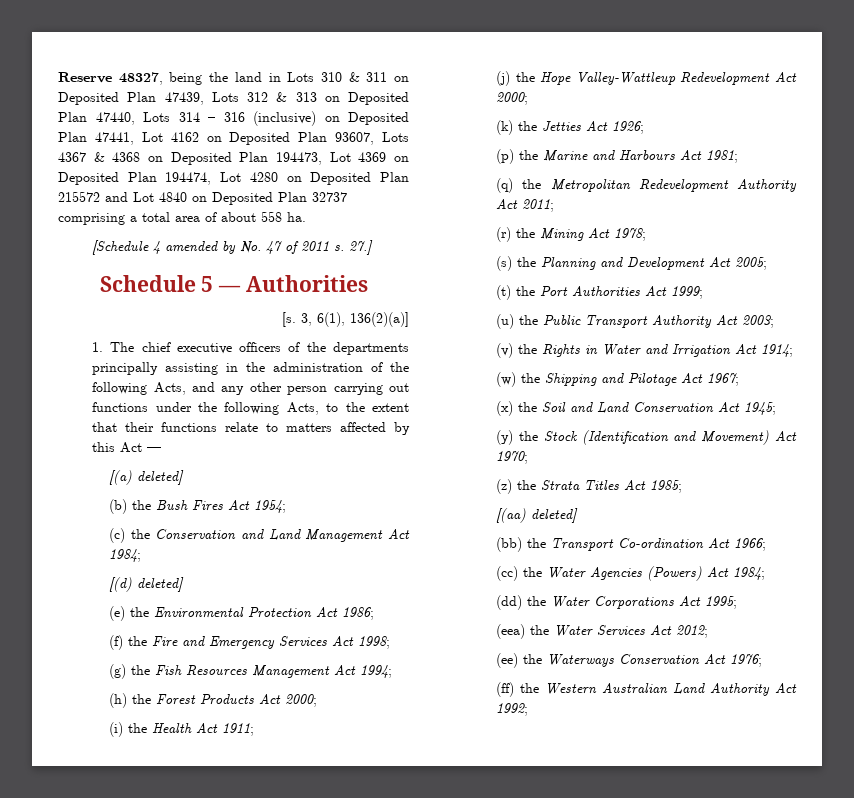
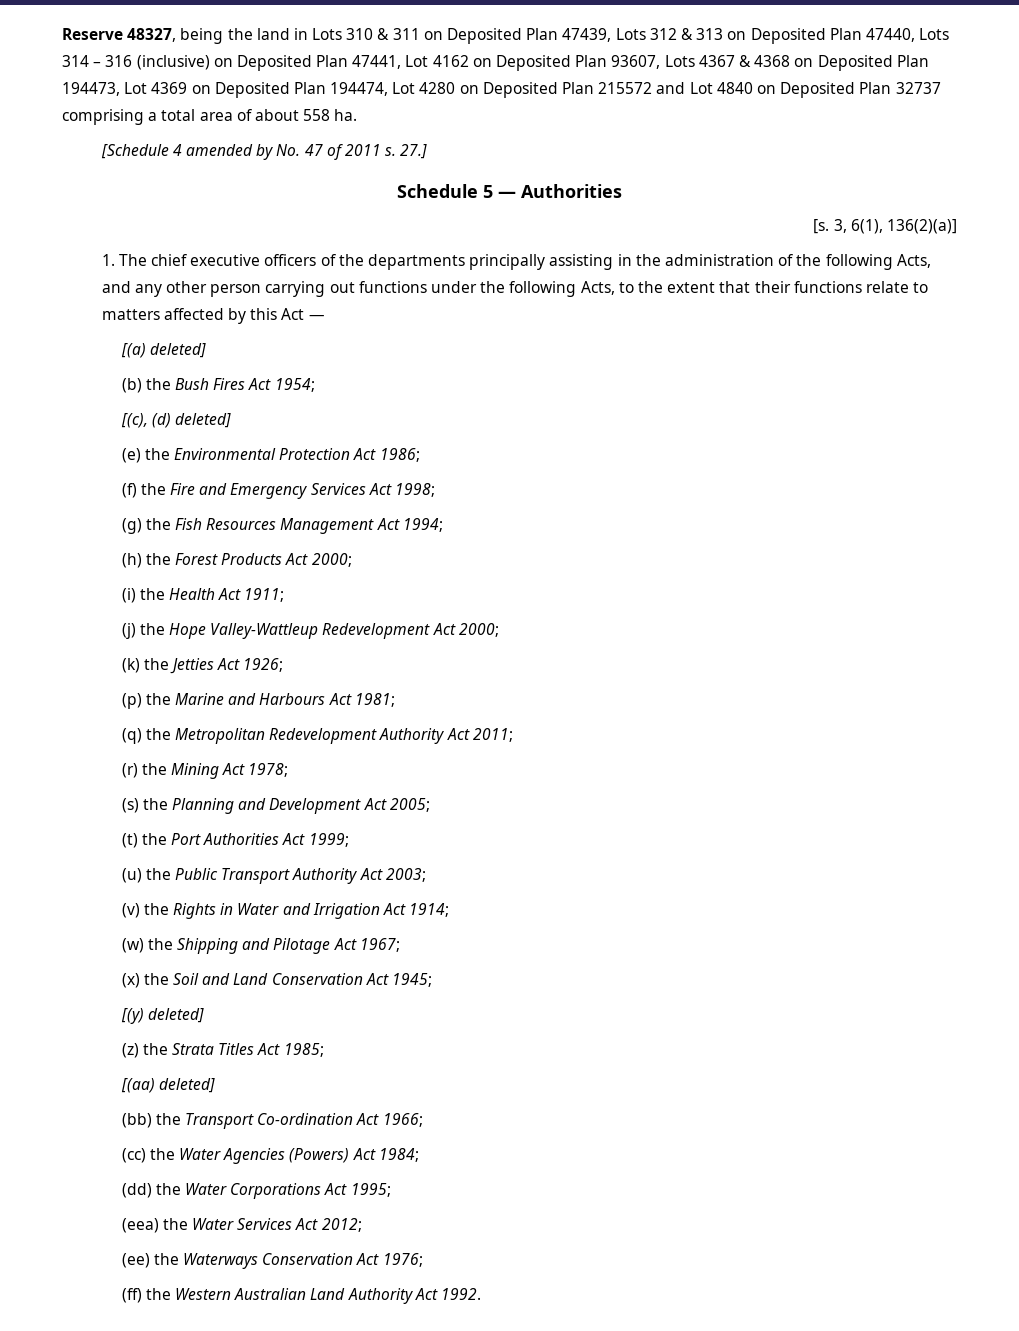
[109,528,410,543] [109,549,142,562] [109,577,133,592] (c) the Conservation and Land Management Act 1984; // [(d) -> [120,413,171,428] [(c), (d)
[496,430,797,445] [496,451,529,464] (y) the Stock (Identification and Movement) Act 1970; -> [120,1008,204,1024] [(y) deleted]
[496,703,529,716] 1992; -> [440,1288,481,1300] 1992.

